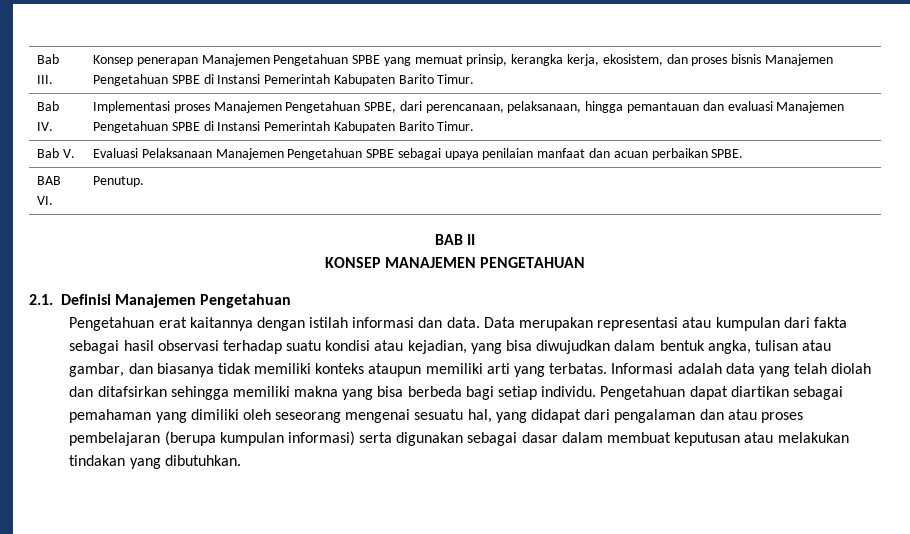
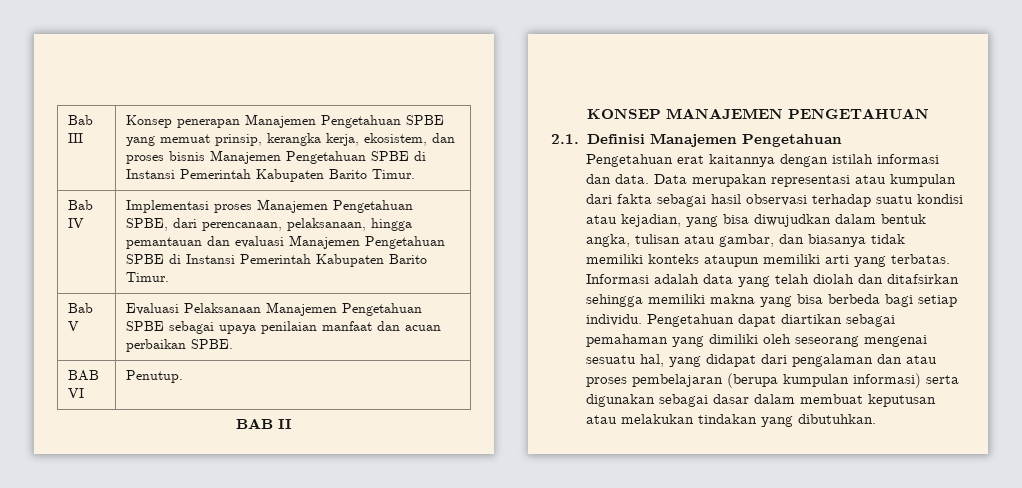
[37,54,60,64] [37,75,54,84] Bab III. -> [68,115,94,125] [68,133,84,143] Bab III
[37,122,54,131] IV. -> [68,218,85,228] IV
[62,149,75,158] V. -> [68,321,80,331] V
[37,196,54,205] VI. -> [68,388,85,398] VI

